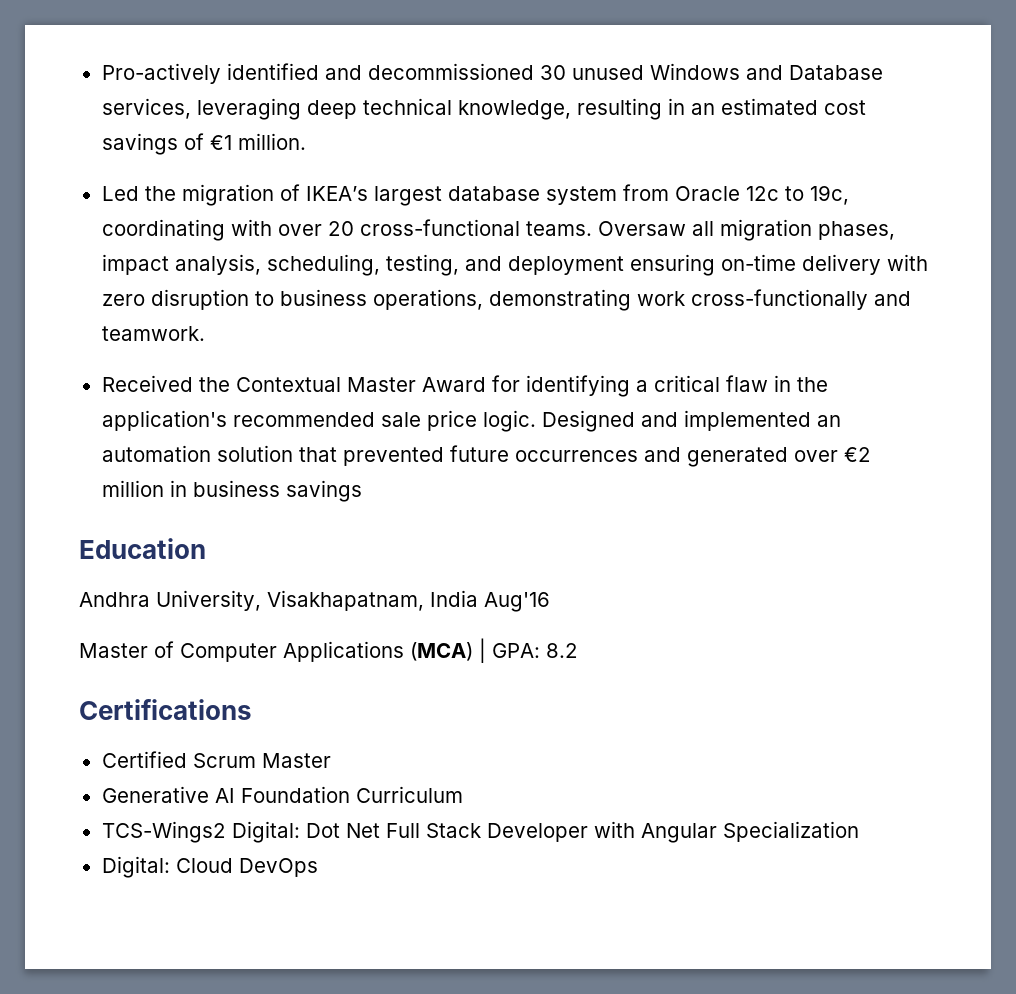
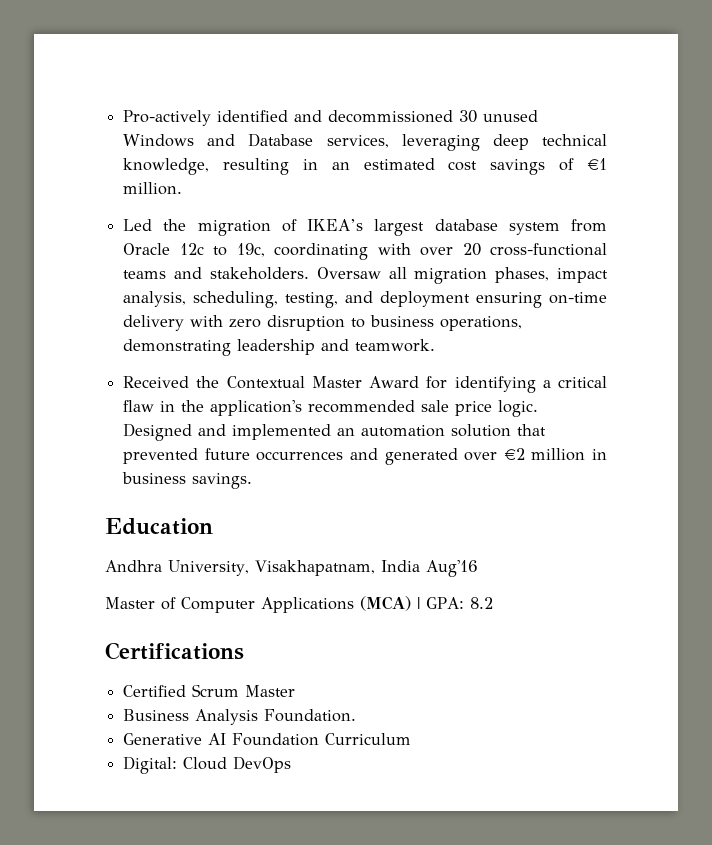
[525,221,592,236] teams. -> [123,267,309,280] teams and stakeholders.
[636,289,868,310] work cross-functionally -> [237,339,316,355] leadership
[285,480,362,502] savings -> [192,473,253,489] savings.
(331, 760) none -> [123,709,357,725] // Business Analysis Foundation.
[101,821,859,843] // TCS-Wings2 Digital: Dot Net Full Stack Developer with Angular Specialization -> (412, 739) none

